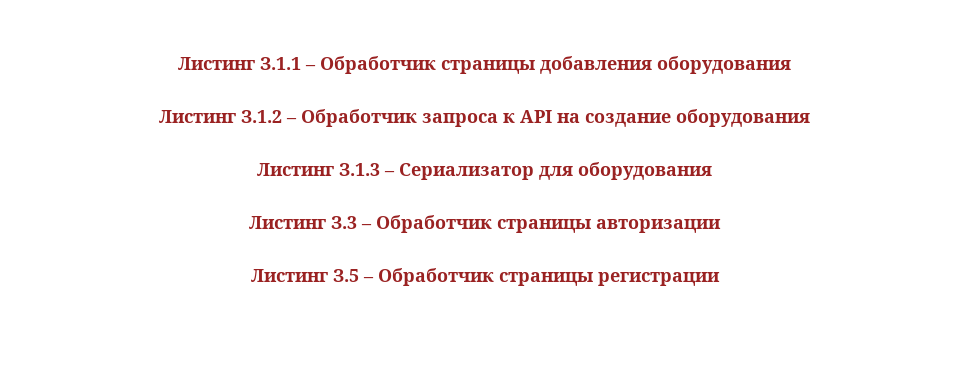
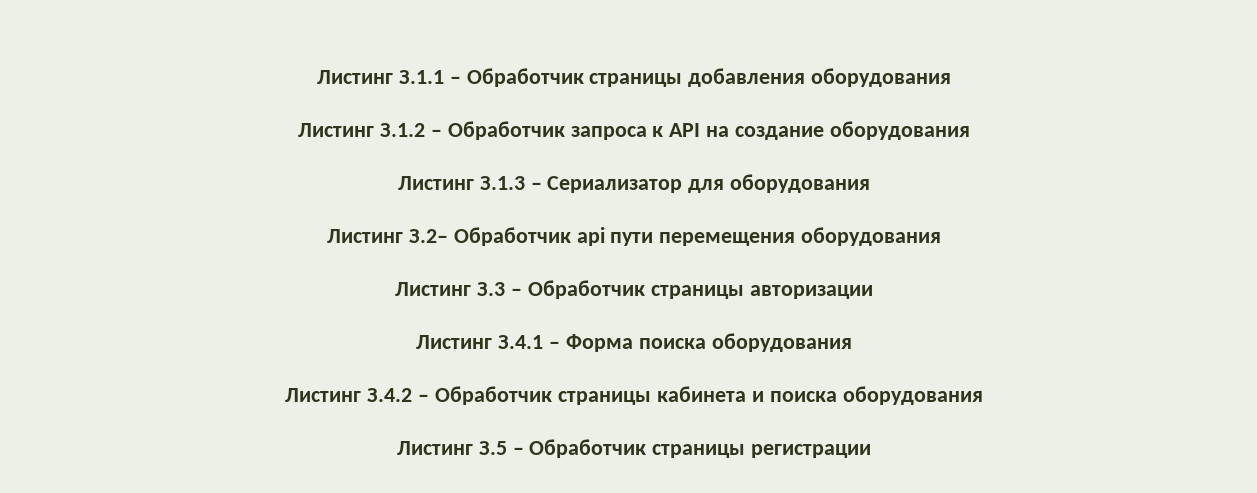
(712, 171) none -> [326,227,942,246] // Листинг З.2– Обработчик api пути перемещения оборудования
(721, 226) none -> [416,333,852,352] [285,386,983,405] // Листинг З.4.1 – Форма поиска оборудования // Листинг З.4.2 – Обработчик страницы кабинета и поиска оборудования

